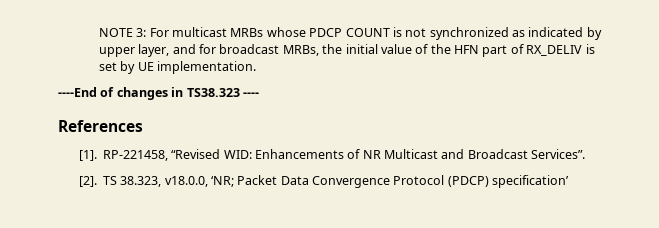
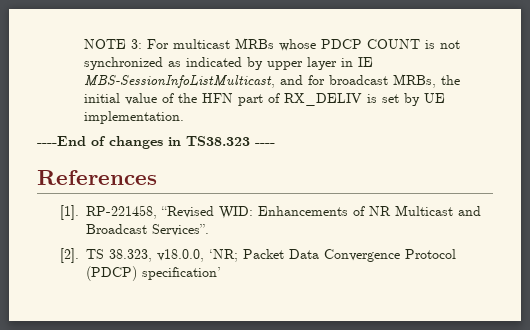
[138,44,170,57] layer, -> [306,57,373,70] [83,75,275,88] layer in IE MBS-SessionInfoListMulticast,

